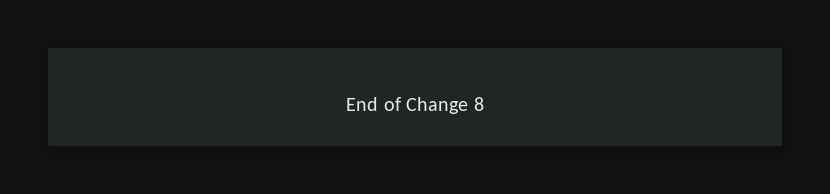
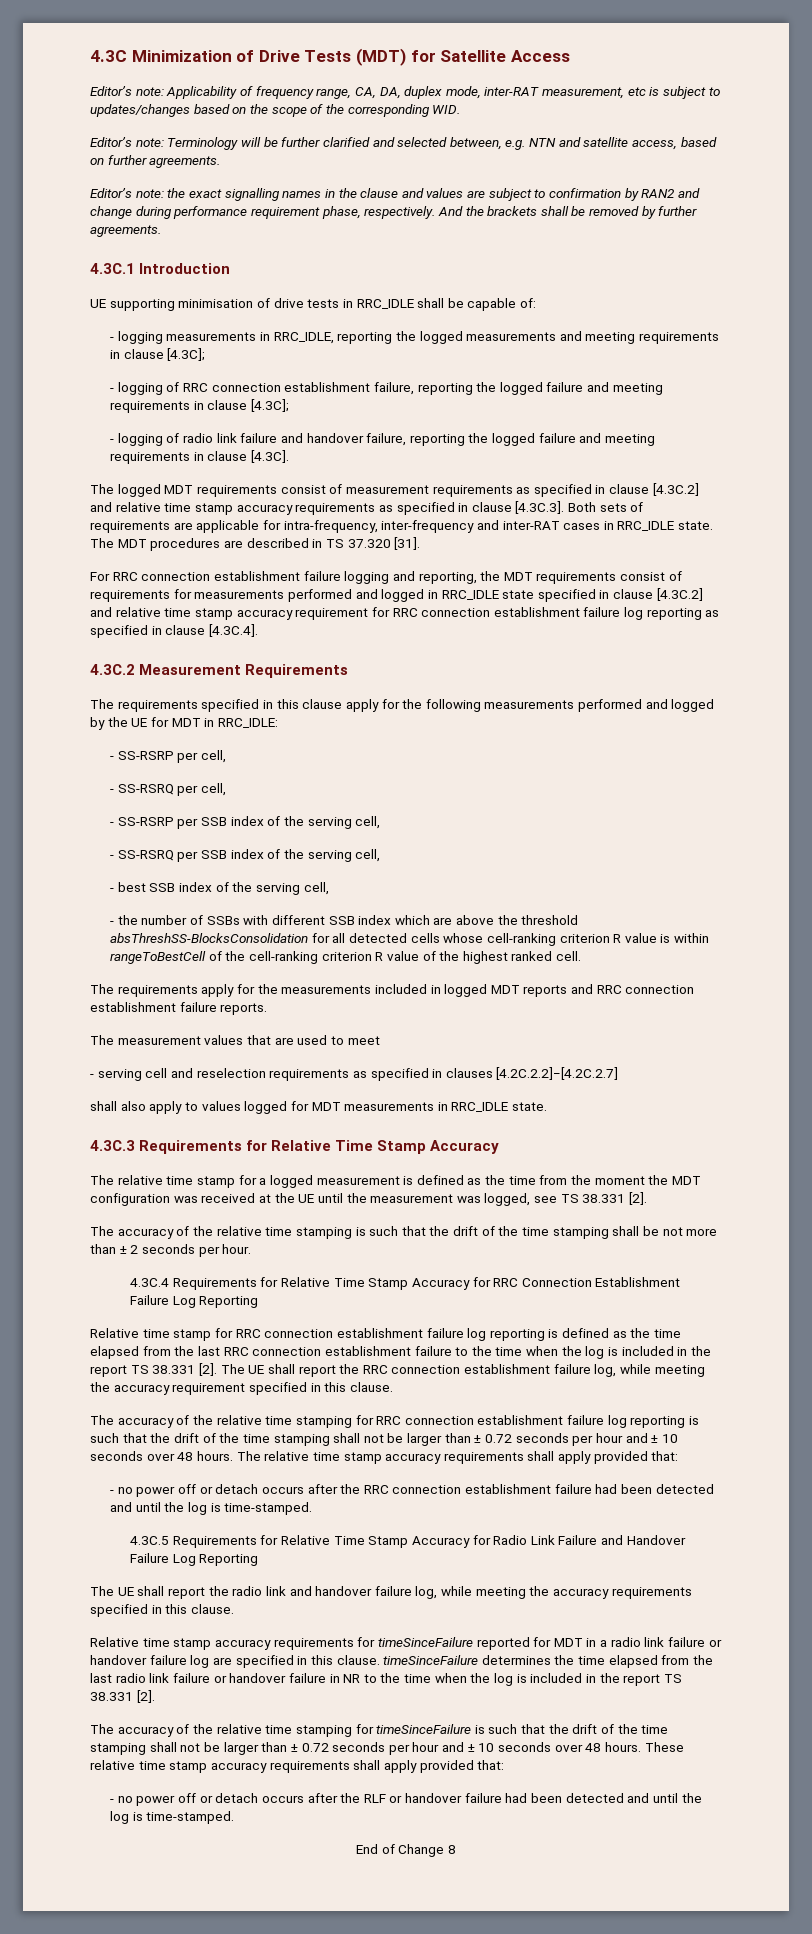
(346, 104) none -> [90,48,570,66] [90,86,720,99] [90,104,461,117] [90,137,717,150] [90,155,221,168] [90,188,700,201] [90,206,698,219] [90,225,161,237] [90,263,231,274] [90,298,537,311] [110,331,720,344] [110,348,206,361] [110,382,663,395] [110,399,289,413] [110,433,656,446] [110,450,289,464] [90,483,699,497] [90,501,644,515] [90,520,714,533] [90,537,421,551] [90,571,682,584] [90,588,703,602] [90,607,720,620] [90,624,258,638] [90,664,349,678] [90,699,715,712] [90,717,278,730] [110,750,226,763] [110,783,226,796] [110,816,381,829] [110,849,381,862] [110,882,329,895] [110,915,579,925] [110,933,710,946] [110,951,582,964] [90,984,695,997] [90,1002,268,1015] [90,1035,380,1045] [90,1067,619,1081] [90,1101,548,1114] [90,1140,500,1154] [90,1175,701,1188] [90,1192,648,1206] [90,1226,718,1239] [90,1244,252,1257] [130,1277,681,1290] [130,1295,259,1308] [90,1328,682,1341] [90,1346,711,1359] [90,1363,705,1377] [90,1382,393,1395] [90,1415,700,1428] [90,1433,678,1446] [90,1451,679,1464] [110,1484,714,1497] [110,1502,313,1515] [130,1535,686,1548] [130,1553,259,1566] [90,1586,692,1599] [90,1604,234,1617] [90,1637,722,1650] [90,1655,714,1668] [90,1673,682,1686] [90,1690,155,1703] [90,1724,669,1737] [90,1742,684,1755] [90,1760,505,1773] [110,1793,702,1806] [110,1811,235,1824] 4.3C Minimization of Drive Tests (MDT) for Satellite Access // Editor’s note: Applicability of frequency range, CA, DA, duplex mode, inter-RAT measurement, etc is subject to updates/changes based on the scope of the corresponding WID. // Editor’s note: Terminology will be further clarified and selected between, e.g. NTN and satellite access, based on further agreements. // Editor’s note: the exact signalling names in the clause and values are subject to confirmation by RAN2 and change during performance requirement phase, respectively. And the brackets shall be removed by further agreements. // 4.3C.1 Introduction // UE supporting minimisation of drive tests in RRC_IDLE shall be capable of: // - logging measurements in RRC_IDLE, reporting the logged measurements and meeting requirements in clause [4.3C]; // - logging of RRC connection establishment failure, reporting the logged failure and meeting requirements in clause [4.3C]; // - logging of radio link failure and handover failure, reporting the logged failure and meeting requirements in clause [4.3C]. // The logged MDT requirements consist of measurement requirements as specified in clause [4.3C.2] and relative time stamp accuracy requirements as specified in clause [4.3C.3]. Both sets of requirements are applicable for intra-frequency, inter-frequency and inter-RAT cases in RRC_IDLE state. The MDT procedures are described in TS 37.320 [31]. // For RRC connection establishment failure logging and reporting, the MDT requirements consist of requirements for measurements performed and logged in RRC_IDLE state specified in clause [4.3C.2] and relative time stamp accuracy requirement for RRC connection establishment failure log reporting as specified in clause [4.3C.4]. // 4.3C.2 Measurement Requirements // The requirements specified in this clause apply for the following measurements performed and logged by the UE for MDT in RRC_IDLE: // - SS-RSRP per cell, // - SS-RSRQ per cell, // - SS-RSRP per SSB index of the serving cell, // - SS-RSRQ per SSB index of the serving cell, // - best SSB index of the serving cell, // - the number of SSBs with different SSB index which are above the threshold absThreshSS-BlocksConsolidation for all detected cells whose cell-ranking criterion R value is within rangeToBestCell of the cell-ranking criterion R value of the highest ranked cell. // The requirements apply for the measurements included in logged MDT reports and RRC connection establishment failure reports. // The measurement values that are used to meet // - serving cell and reselection requirements as specified in clauses [4.2C.2.2]−[4.2C.2.7] // shall also apply to values logged for MDT measurements in RRC_IDLE state. // 4.3C.3 Requirements for Relative Time Stamp Accuracy // The relative time stamp for a logged measurement is defined as the time from the moment the MDT configuration was received at the UE until the measurement was logged, see TS 38.331 [2]. // The accuracy of the relative time stamping is such that the drift of the time stamping shall be not more than ± 2 seconds per hour. // 4.3C.4 Requirements for Relative Time Stamp Accuracy for RRC Connection Establishment Failure Log Reporting // Relative time stamp for RRC connection establishment failure log reporting is defined as the time elapsed from the last RRC connection establishment failure to the time when the log is included in the report TS 38.331 [2]. The UE shall report the RRC connection establishment failure log, while meeting the accuracy requirement specified in this clause. // The accuracy of the relative time stamping for RRC connection establishment failure log reporting is such that the drift of the time stamping shall not be larger than ± 0.72 seconds per hour and ± 10 seconds over 48 hours. The relative time stamp accuracy requirements shall apply provided that: // - no power off or detach occurs after the RRC connection establishment failure had been detected and until the log is time-stamped. // 4.3C.5 Requirements for Relative Time Stamp Accuracy for Radio Link Failure and Handover Failure Log Reporting // The UE shall report the radio link and handover failure log, while meeting the accuracy requirements specified in this clause. // Relative time stamp accuracy requirements for timeSinceFailure reported for MDT in a radio link failure or handover failure log are specified in this clause. timeSinceFailure determines the time elapsed from the last radio link failure or handover failure in NR to the time when the log is included in the report TS 38.331 [2]. // The accuracy of the relative time stamping for timeSinceFailure is such that the drift of the time stamping shall not be larger than ± 0.72 seconds per hour and ± 10 seconds over 48 hours. These relative time stamp accuracy requirements shall apply provided that: // - no power off or detach occurs after the RLF or handover failure had been detected and until the log is time-stamped. //

